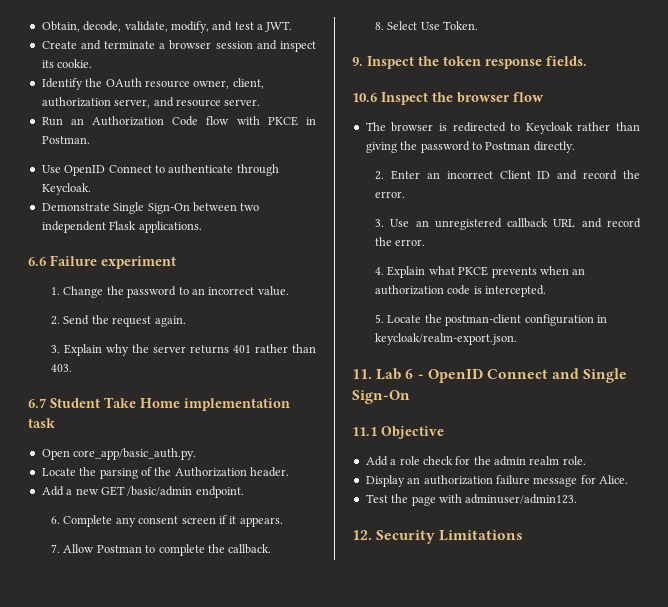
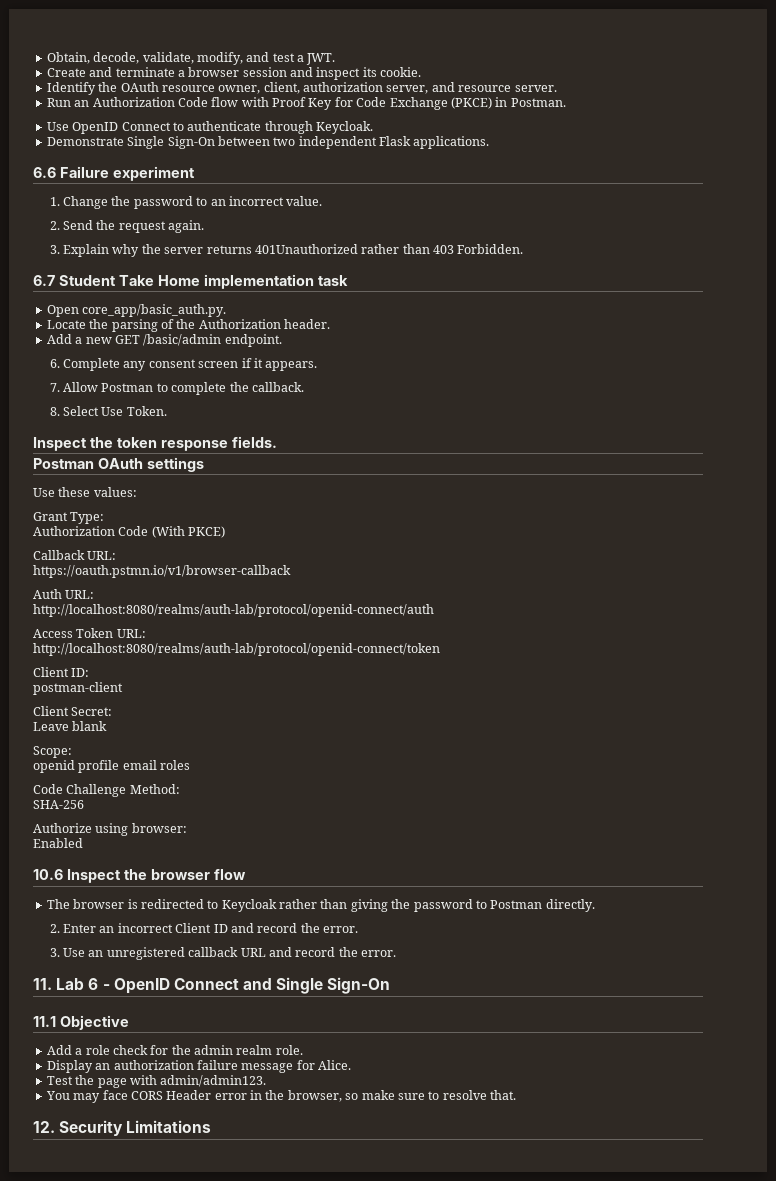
[267,116,298,126] PKCE -> [272,97,492,110] Proof Key for Code Exchange (PKCE)
[233,344,316,353] [51,364,73,372] 401 rather than 403. -> [254,244,524,254] 401Unauthorized rather than 403 Forbidden.
[352,57,363,66] 9. -> (167, 411) none
(587, 61) none -> [33,457,204,472] [33,487,137,497] [33,512,105,524] [33,526,226,538] [33,550,117,560] [33,565,291,578] [33,589,95,599] [33,604,434,617] [33,628,146,638] [33,643,440,656] [33,667,90,677] [33,682,123,695] [33,706,113,716] [33,721,108,731] [33,746,72,758] [33,760,191,773] [33,784,180,797] [33,800,84,809] [33,823,187,836] [33,838,83,848] // Postman OAuth settings // Use these values: // Grant Type: // Authorization Code (With PKCE) // Callback URL: // https://oauth.pstmn.io/v1/browser-callback // Auth URL: // http://localhost:8080/realms/auth-lab/protocol/openid-connect/auth // Access Token URL: // http://localhost:8080/realms/auth-lab/protocol/openid-connect/token // Client ID: // postman-client // Client Secret: // Leave blank // Scope: // openid profile email roles // Code Challenge Method: // SHA-256 // Authorize using browser: // Enabled
[375,266,586,278] [375,285,547,297] [375,314,607,326] [375,333,518,345] // 4. Explain what PKCE prevents when an authorization code is intercepted. // 5. Locate the postman-client configuration in keycloak/realm-export.json. -> (397, 953) none
[465,494,578,504] adminuser/admin123. -> [160,1075,267,1087] [45,1090,516,1103] admin/admin123. // You may face CORS Header error in the browser, so make sure to resolve that.

